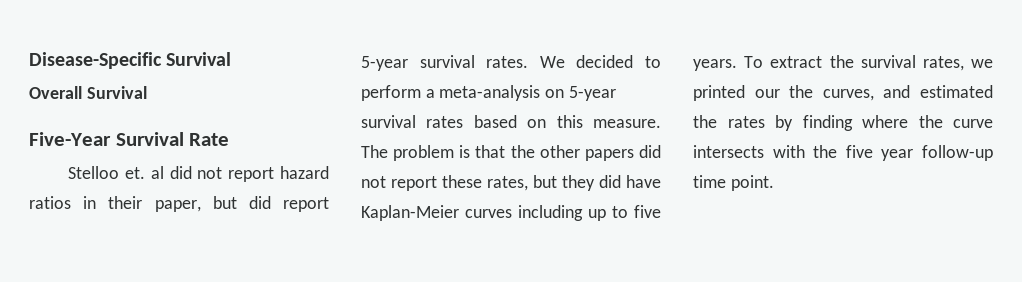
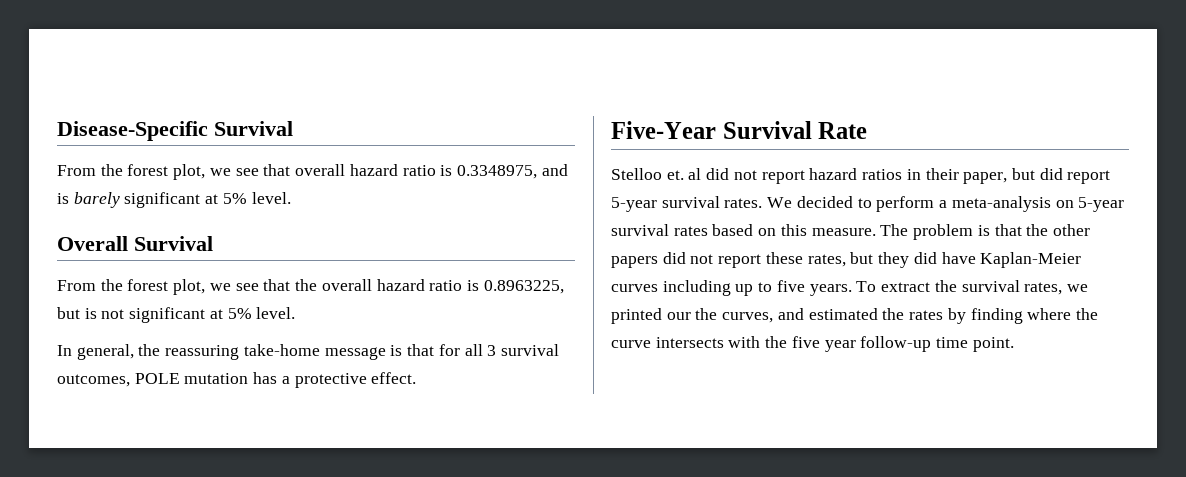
[29,86,147,99] Overall Survival -> [57,164,568,180] [57,192,291,208] [57,236,213,251] [57,279,564,295] [57,307,296,323] [57,344,559,360] [57,372,417,388] From the forest plot, we see that overall hazard ratio is 0.3348975, and is barely significant at 5% level. // Overall Survival // From the forest plot, we see that the overall hazard ratio is 0.8963225, but is not significant at 5% level. // In general, the reassuring take-home message is that for all 3 survival outcomes, POLE mutation has a protective effect.

